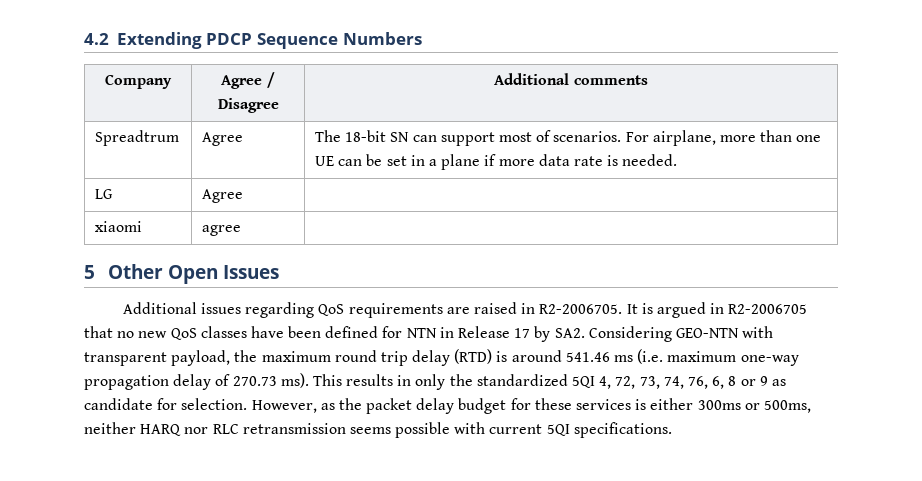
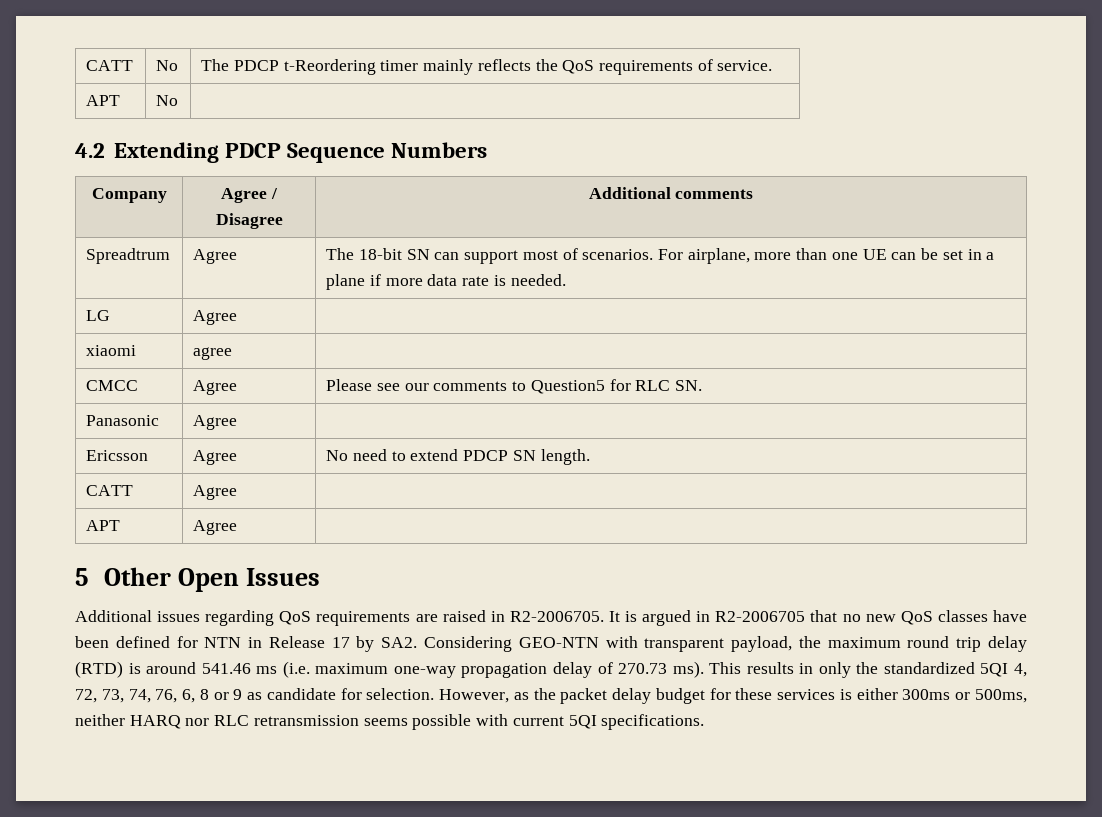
(84, 39) none -> [86,60,134,71] [156,60,179,71] [201,59,773,75] [86,95,121,106] [156,95,179,106] CATT | No | The PDCP t-Reordering timer mainly reflects the QoS requirements of service. // APT | No | //
(242, 230) none -> [86,380,139,391] [193,380,238,395] [326,379,703,394] [86,415,160,426] [193,415,238,430] [86,450,149,461] [193,450,238,465] [326,449,590,465] [86,485,134,496] [193,485,238,500] [86,520,121,531] [193,520,238,535] // CMCC | Agree | Please see our comments to Question5 for RLC SN. // Panasonic | Agree | // Ericsson | Agree | No need to extend PDCP SN length. // CATT | Agree | // APT | Agree |

